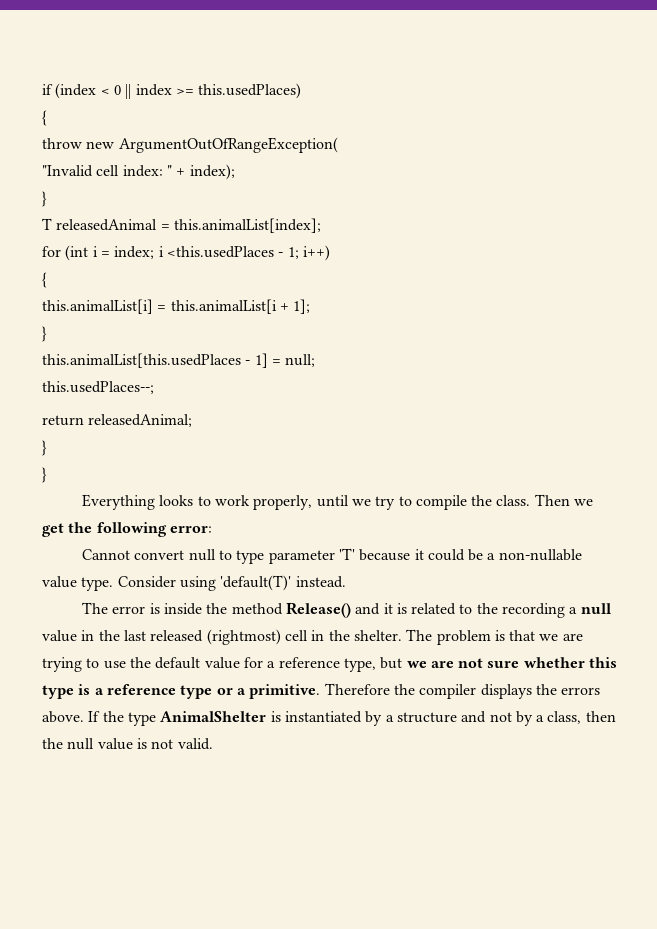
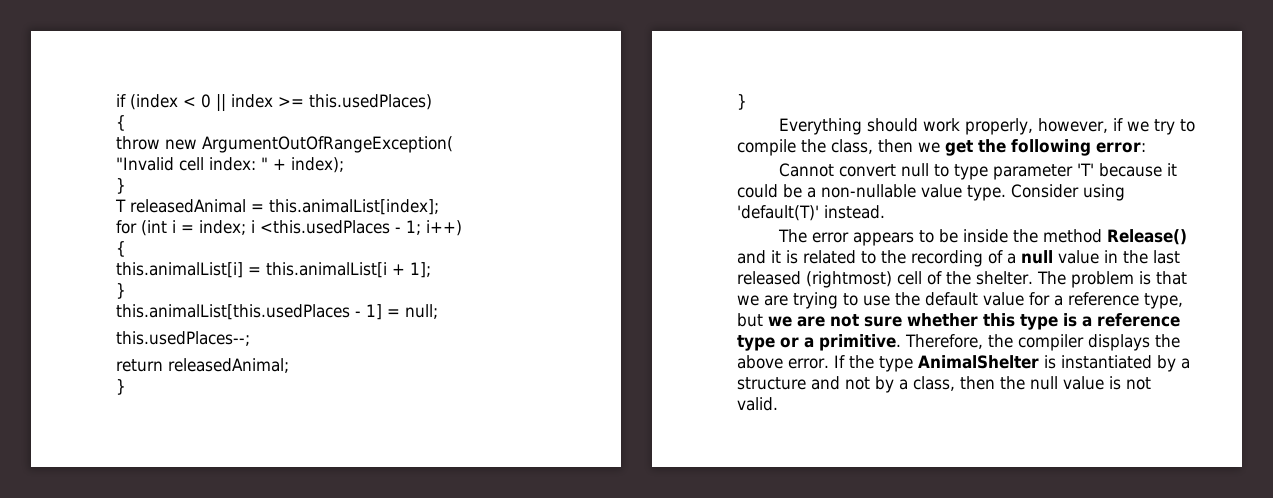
[159,495,349,510] looks to work properly, until -> [866,118,1123,135] should work properly, however, if
[496,494,570,506] class. Then -> [831,139,913,154] class, then
[149,603,160,614] is -> [852,229,958,246] appears to be
(566, 610) none -> [988,250,1003,264] of
[311,630,325,641] in -> [927,271,942,285] of
[324,683,390,695] Therefore -> [905,334,983,349] Therefore,
[561,687,601,695] [42,711,84,723] errors above. -> [737,355,829,369] above error.

